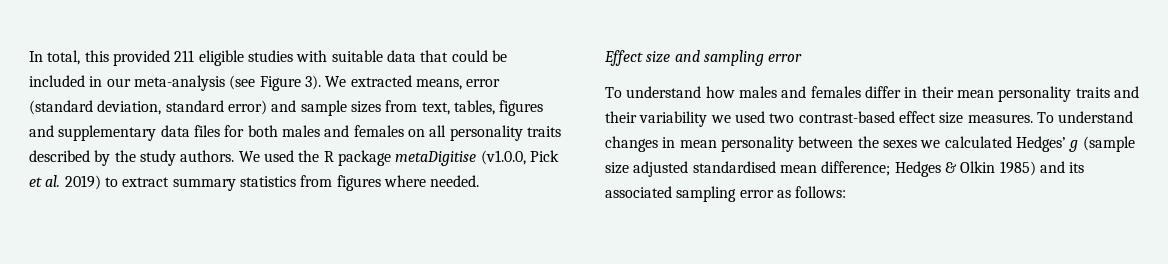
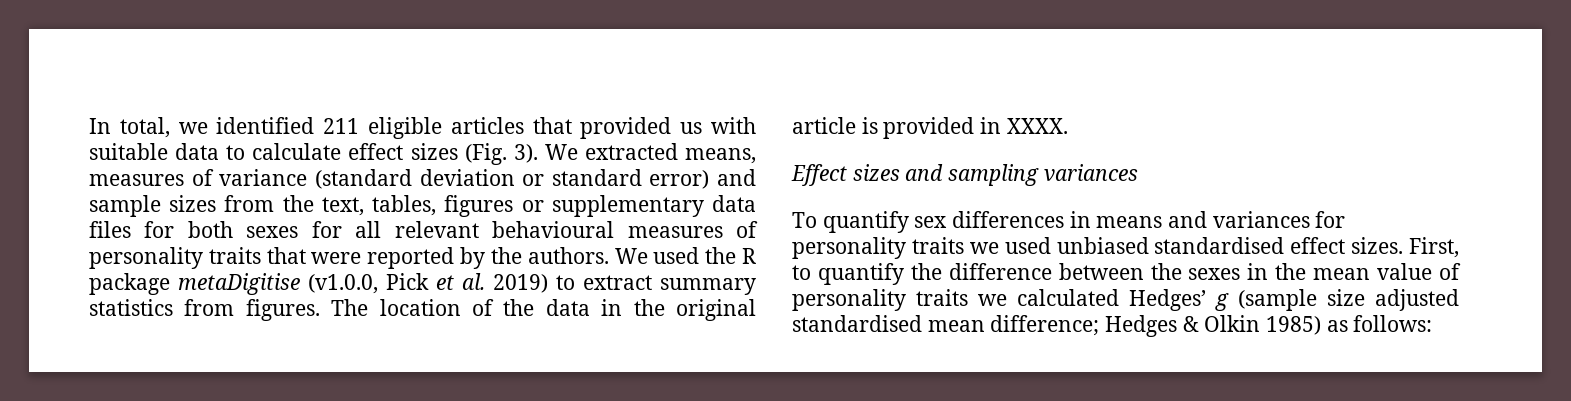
[84,50,507,66] [29,75,501,91] [29,100,162,115] this provided 211 eligible studies with suitable data that could be included in our meta-analysis (see Figure 3). We extracted means, error (standard deviation, -> [178,117,756,139] [89,143,757,165] [89,169,545,189] we identified 211 eligible articles that provided us with suitable data to calculate effect sizes (Fig. 3). We extracted means, measures of variance (standard deviation or
(418, 106) none -> [282,195,314,212] the
[29,125,54,137] and -> [521,200,544,212] or
[281,125,561,141] [29,150,90,162] males and females on all personality traits described -> [246,221,758,238] [89,247,455,269] sexes for all relevant behavioural measures of personality traits that were reported
[139,150,176,166] study -> (522, 255) none
[336,175,480,191] figures where needed. -> [245,299,756,321] [792,117,1068,139] figures. The location of the data in the original article is provided in XXXX.
[646,51,671,63] size -> [852,164,900,181] sizes
[768,54,803,62] [605,86,1139,102] [605,111,1134,127] [605,136,917,152] error // To understand how males and females differ in their mean personality traits and their variability we used two contrast-based effect size measures. To understand changes in mean personality between the sexes -> [1043,164,1138,181] [792,211,1346,233] [792,237,1459,259] [792,263,1461,285] [792,289,968,311] variances // To quantify sex differences in means and variances for personality traits we used unbiased standardised effect sizes. First, to quantify the difference between the sexes in the mean value of personality traits
[1039,161,1085,173] [605,186,774,202] and its associated sampling error -> (1322, 325) none

